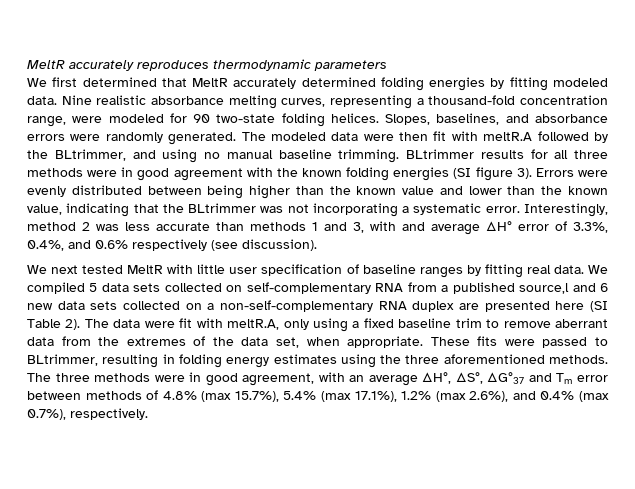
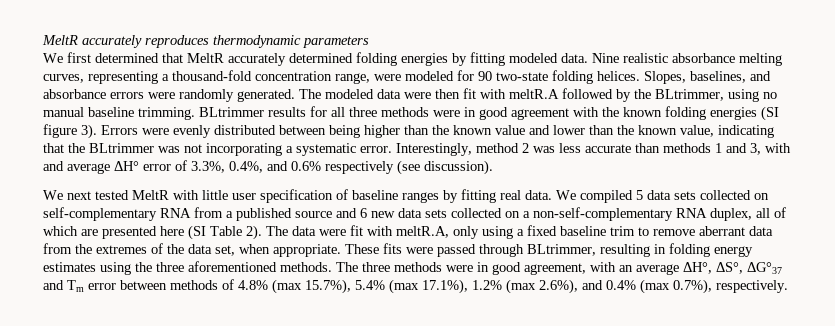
[132,150,156,159] and -> (724, 95) none
[519,283,570,294] source,l -> [295,211,332,218] source
[412,301,455,312] duplex -> [710,207,786,221] [43,226,78,236] duplex, all of which
[595,337,608,346] to -> [479,244,524,257] through

